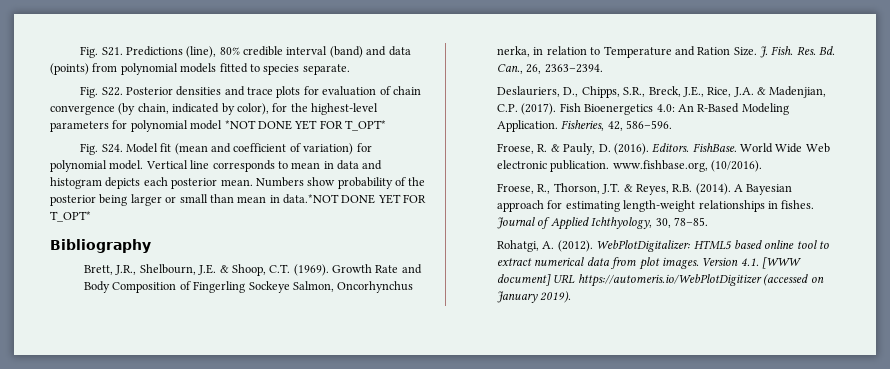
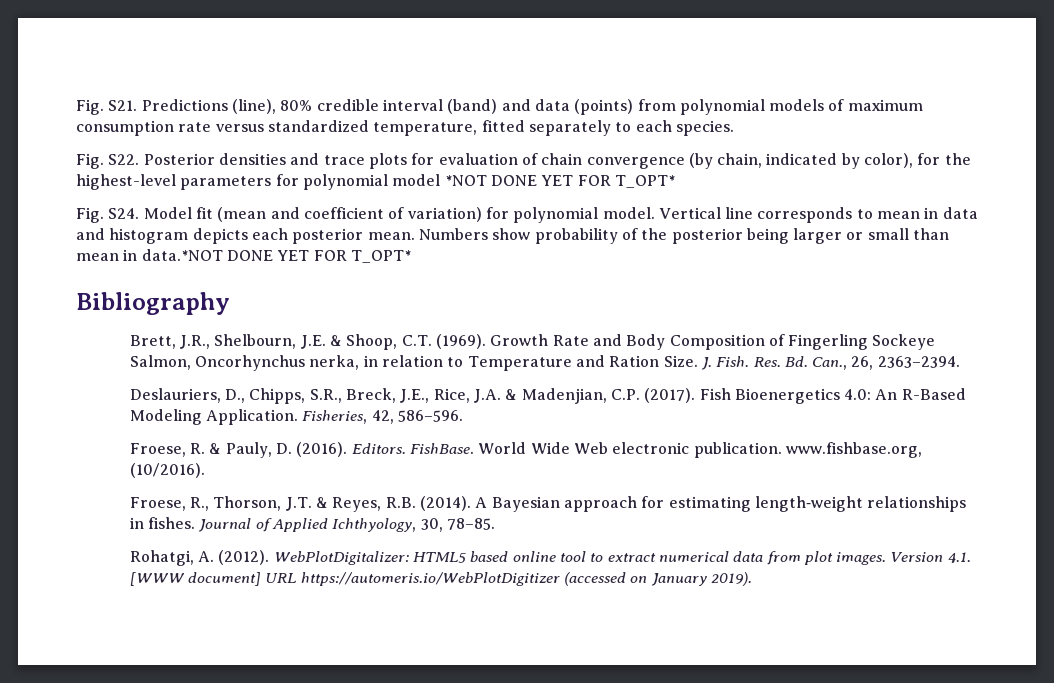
[219,63,350,75] fitted to species separate. -> [828,99,923,111] [76,120,734,136] of maximum consumption rate versus standardized temperature, fitted separately to each species.

